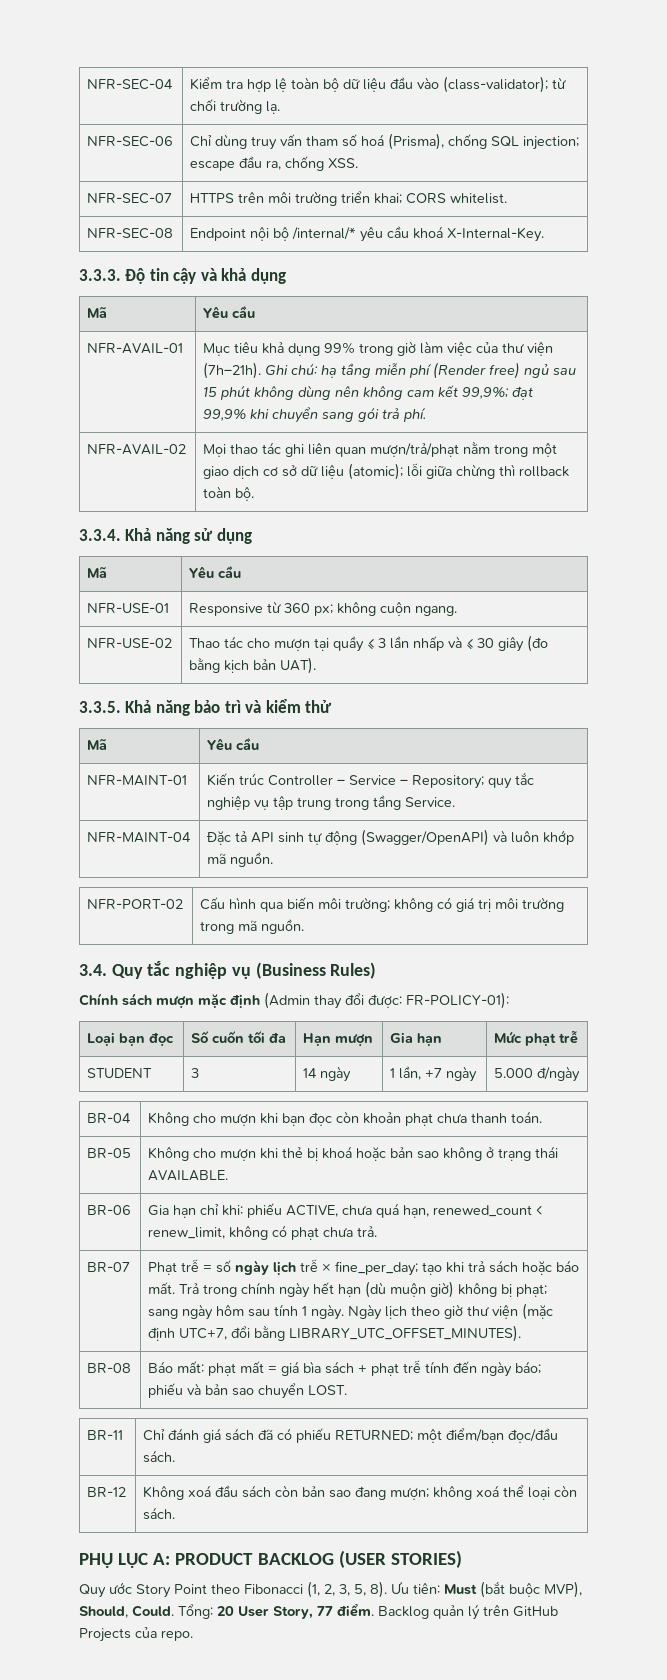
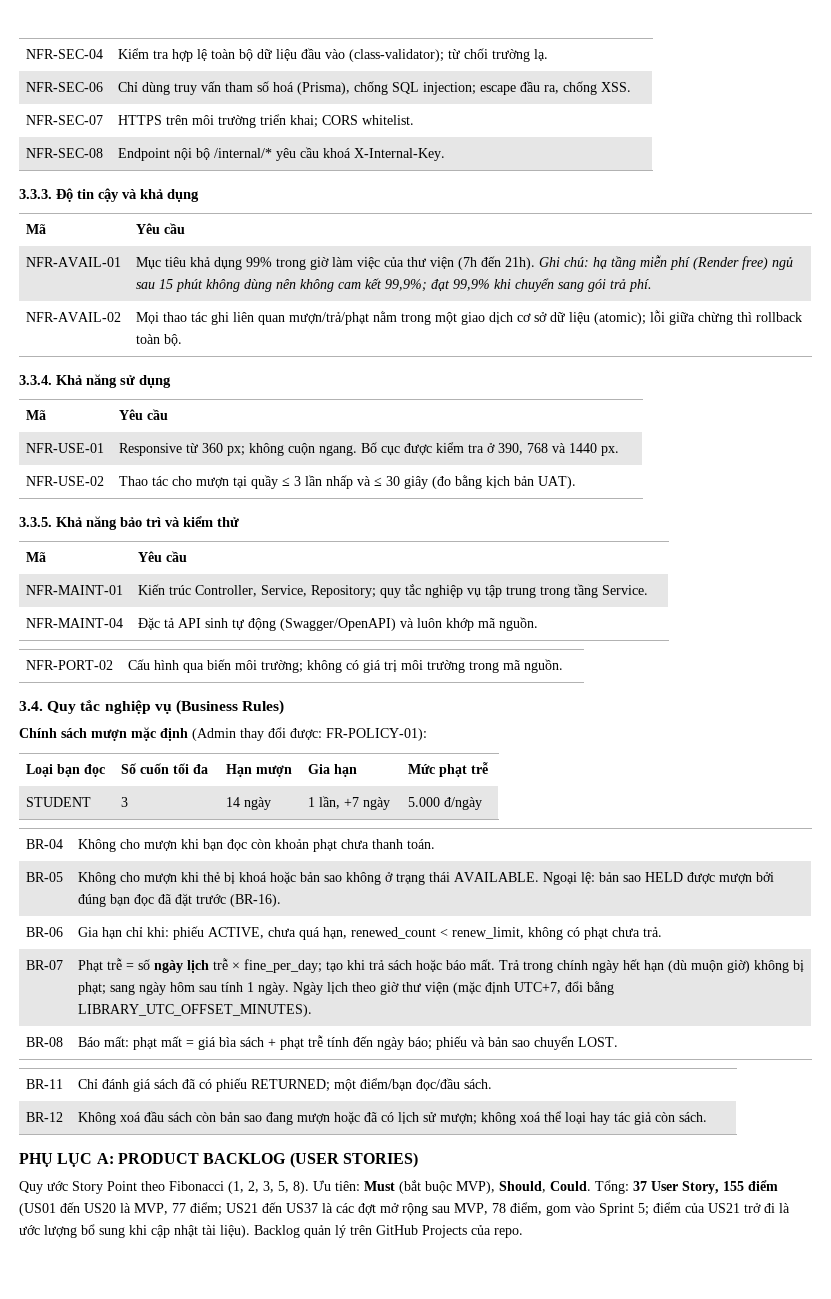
[203,362,262,379] (7h–21h). -> [458,256,536,270] (7h đến 21h).
(458, 611) none -> [361,442,620,456] Bố cục được kiểm tra ở 390, 768 và 1440 px.
[268,775,409,786] Controller – Service – -> [195,585,308,597] Controller, Service,
(229, 1175) none -> [543,872,775,885] [78,893,282,907] Ngoại lệ: bản sao HELD được mượn bởi đúng bạn đọc đã đặt trước (BR-16).
(387, 1493) none -> [297,1111,437,1124] mượn hoặc đã có lịch sử
(551, 1493) none -> [590,1112,653,1125] hay tác giả
[217,1606,234,1616] 20 -> [633,1181,647,1191] 37
[317,1604,374,1617] 77 điểm. -> [723,1180,778,1191] [19,1202,790,1216] [19,1224,250,1238] 155 điểm (US01 đến US20 là MVP, 77 điểm; US21 đến US37 là các đợt mở rộng sau MVP, 78 điểm, gom vào Sprint 5; điểm của US21 trở đi là ước lượng bổ sung khi cập nhật tài liệu).

